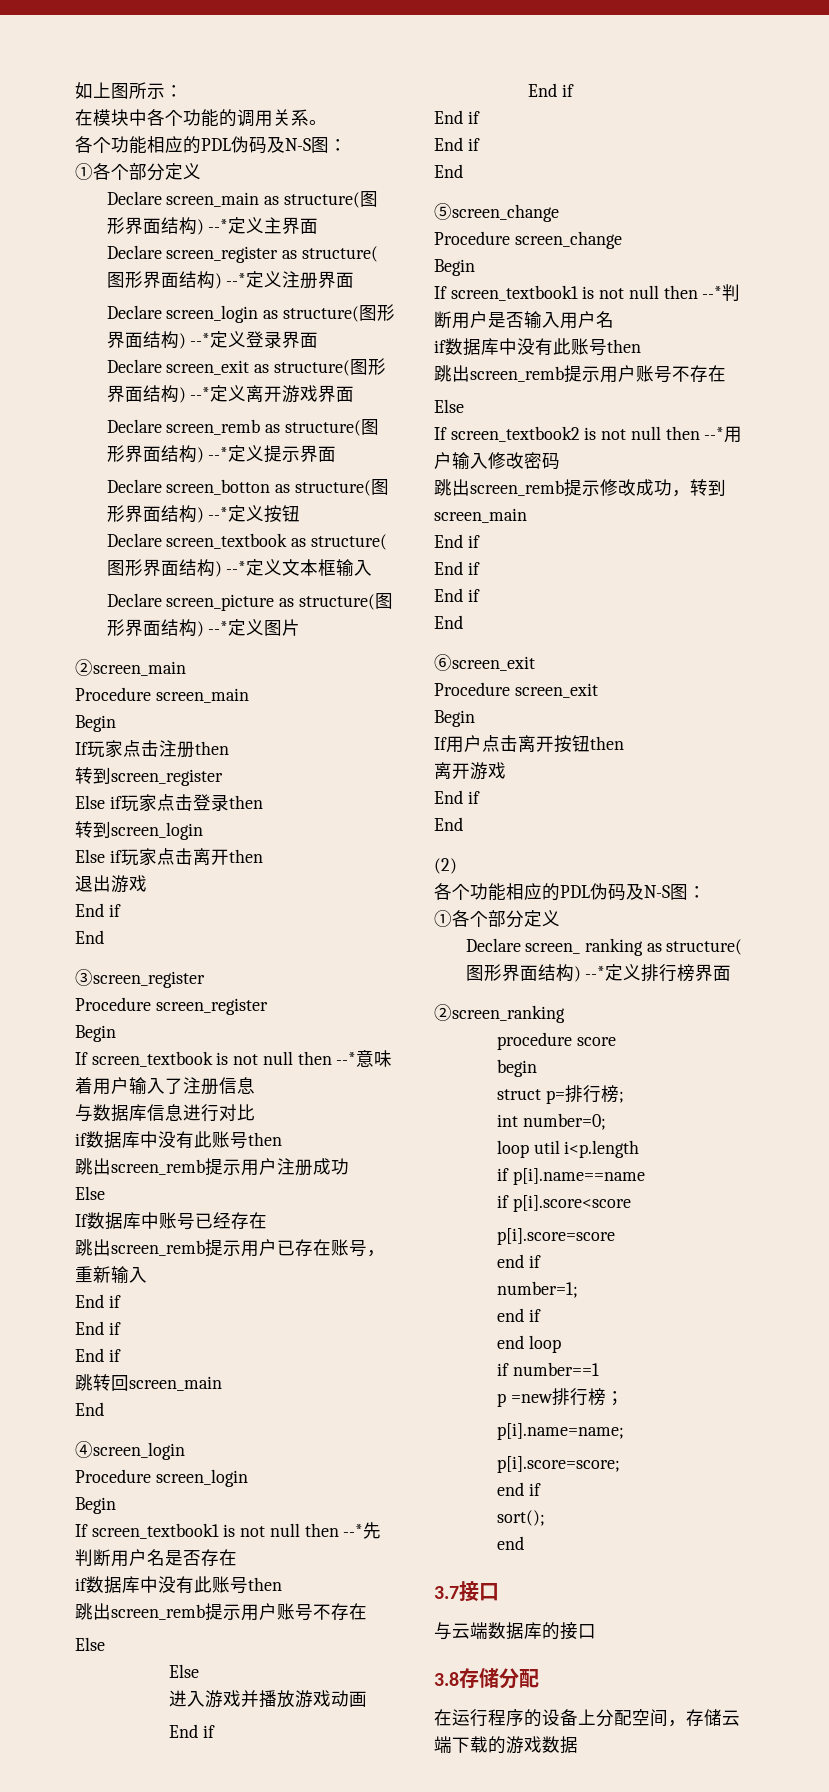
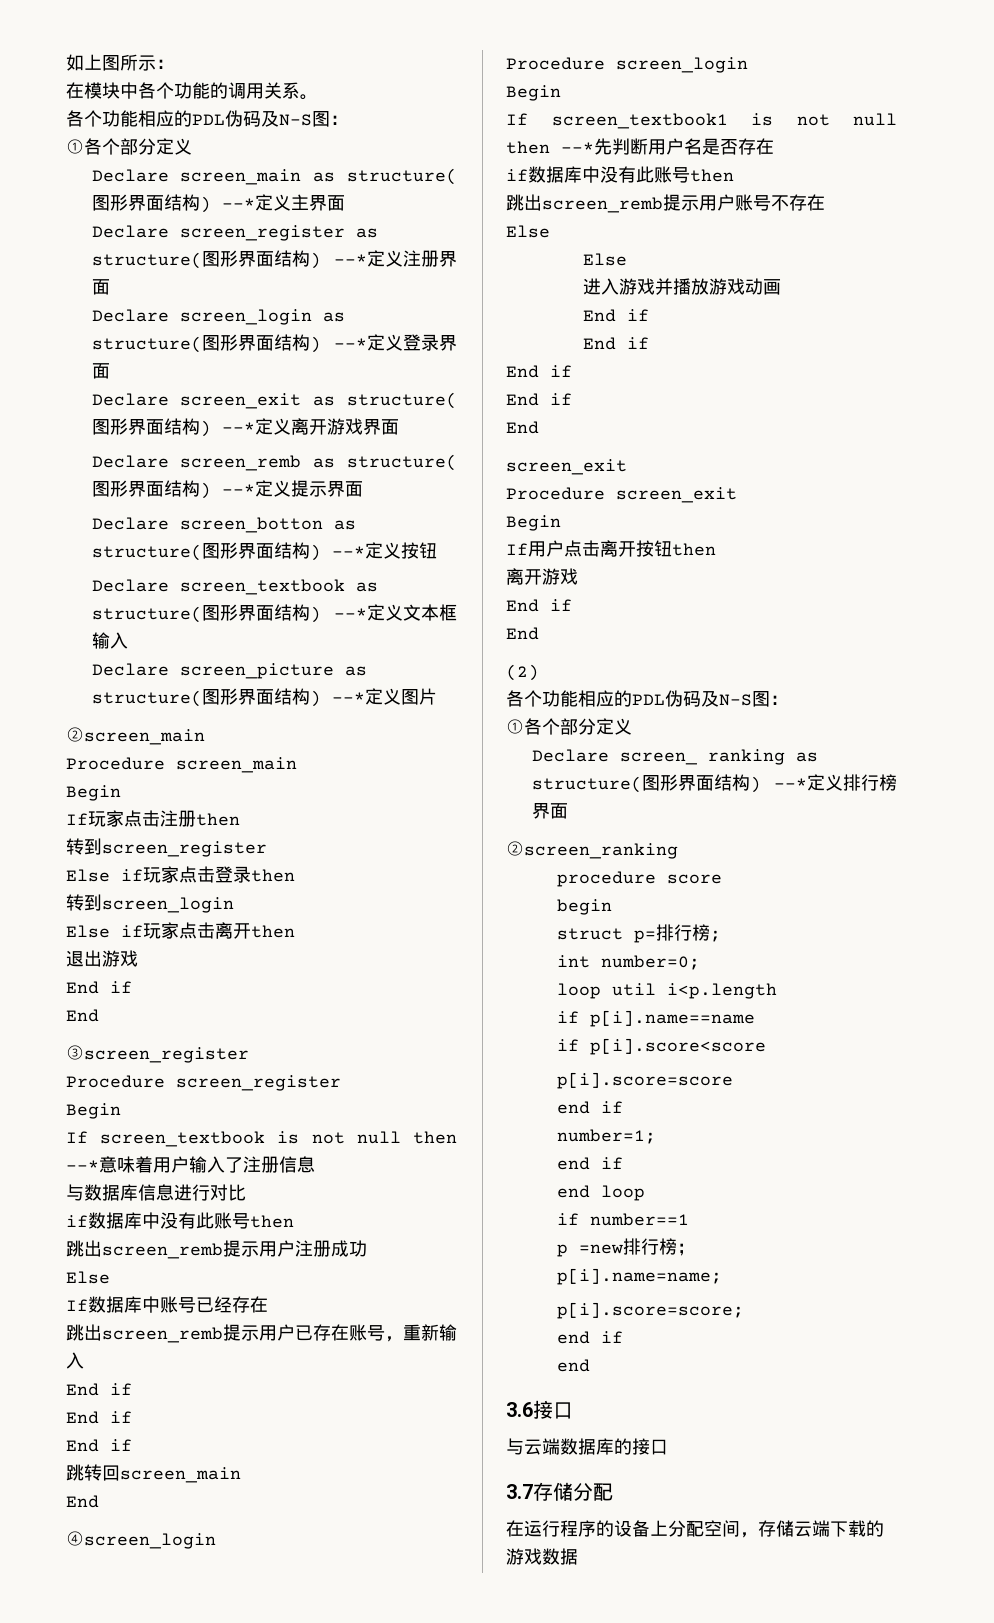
[434,203,559,222] [434,231,622,249] [434,259,475,276] [434,284,741,301] [434,311,614,329] [434,338,641,356] [434,365,726,383] [434,399,464,413] [434,426,743,443] [434,452,560,470] [434,479,726,497] [434,508,527,523] [434,534,480,548] [434,561,480,575] [434,588,480,602] [434,615,463,629] [434,654,535,671] ⑤screen_change // Procedure screen_change // Begin // If screen_textbook1 is not null then --*判断用户是否输入用户名 // if数据库中没有此账号then // 跳出screen_remb提示用户账号不存在 // Else // If screen_textbook2 is not null then --*用户输入修改密码 // 跳出screen_remb提示修改成功，转到screen_main // End if // End if // End if // End // ⑥screen_exit -> [506,459,627,475] screen_exit
[496,1510,545,1526] // sort(); -> (624, 1337) none
[434,1586,459,1599] 3.7 -> [506,1402,533,1417] 3.6
[434,1672,459,1686] 3.8 -> [506,1484,533,1499] 3.7

